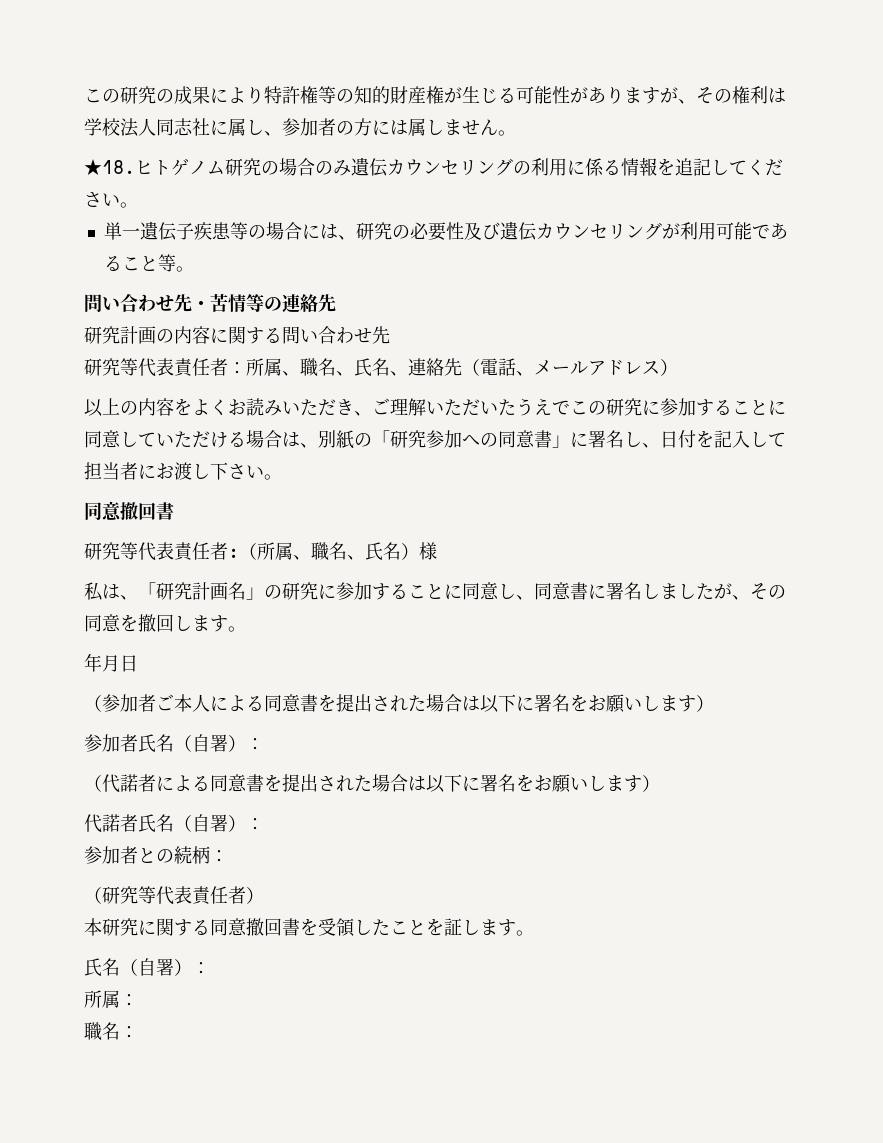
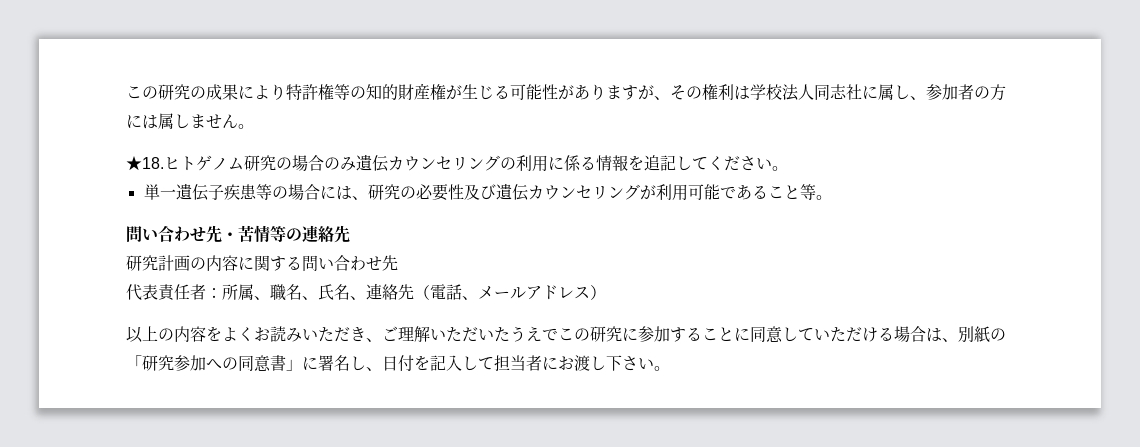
[84,358,138,376] 研究等 -> (398, 263) none
[84,501,174,521] [84,542,437,561] [84,582,786,601] [84,614,246,632] [84,653,138,672] [84,694,714,713] [84,734,264,753] [84,774,660,793] [84,814,264,833] [84,846,228,864] [84,886,264,905] [84,918,534,937] [84,958,210,977] [84,990,138,1008] [84,1022,138,1040] // 同意撤回書 // 研究等代表責任者:（所属、職名、氏名）様 // 私は、「研究計画名」の研究に参加することに同意し、同意書に署名しましたが、その同意を撤回します。 // 年月日 // （参加者ご本人による同意書を提出された場合は以下に署名をお願いします） // 参加者氏名（自署）： // （代諾者による同意書を提出された場合は以下に署名をお願いします） // 代諾者氏名（自署）： // 参加者との続柄： // （研究等代表責任者） // 本研究に関する同意撤回書を受領したことを証します。 // 氏名（自署）： // 所属： // 職名： -> (670, 368) none

